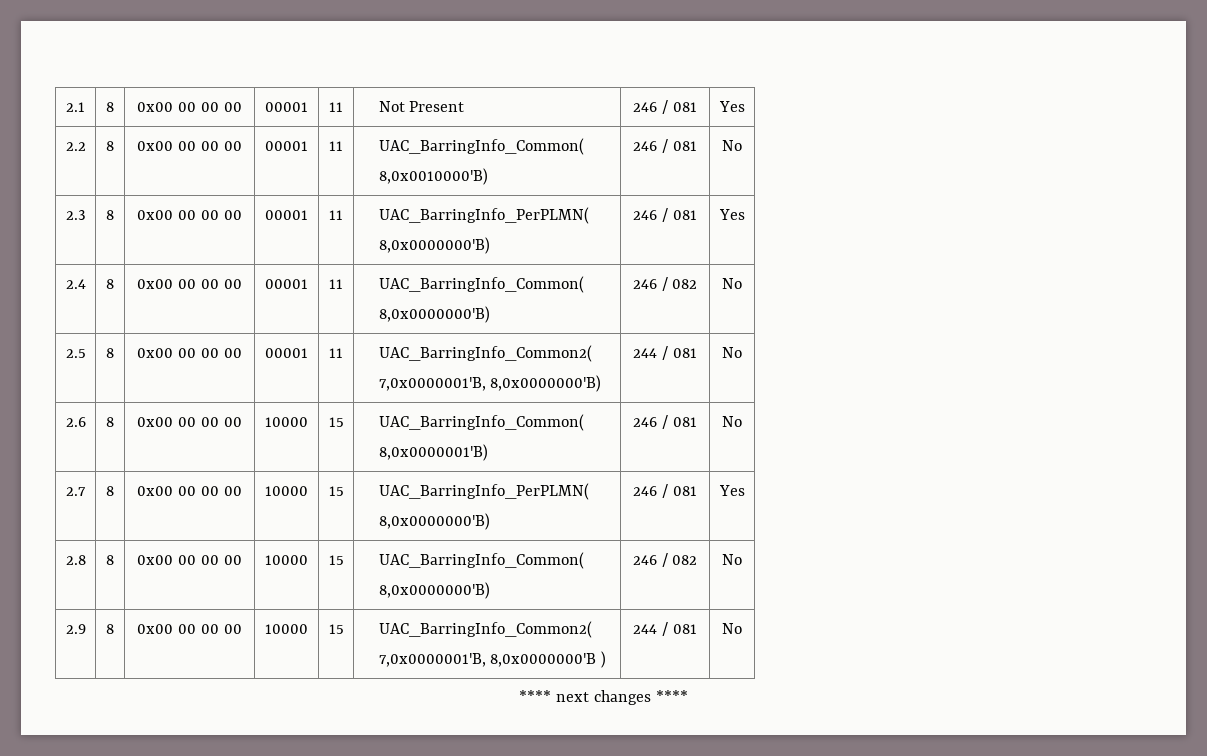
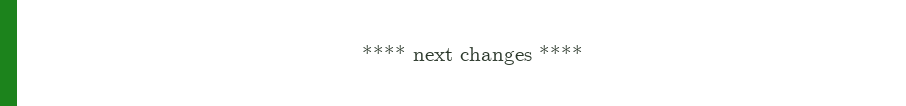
[66,102,85,112] [106,102,114,112] [137,102,242,112] [265,102,308,112] [329,102,343,112] [378,101,465,112] [633,100,697,114] [718,101,745,112] [65,142,86,151] [106,141,114,151] [137,141,242,151] [265,141,308,151] [329,141,343,151] [378,138,584,155] [378,168,488,185] [633,139,697,153] [722,140,742,151] [65,210,86,220] [106,210,114,220] [137,210,242,220] [265,210,308,220] [329,210,343,220] [378,207,589,224] [378,237,490,254] [633,208,697,222] [718,209,745,220] [65,279,86,289] [106,279,114,289] [137,279,242,289] [265,279,308,289] [329,279,343,289] [378,276,584,293] [378,306,490,323] [632,277,698,291] [722,278,742,289] [65,349,86,358] [106,348,114,358] [137,348,242,358] [265,348,308,358] [329,348,343,358] [378,345,592,362] [378,375,602,392] [633,346,697,360] [722,347,742,358] [65,417,86,427] [106,417,114,427] [137,417,242,427] [265,417,308,427] [328,417,344,427] [378,414,584,431] [378,444,488,461] [633,415,697,429] [722,416,742,427] [66,487,86,496] [106,486,114,496] [137,486,242,496] [265,486,308,496] [328,486,344,496] [378,483,589,500] [378,513,490,530] [633,484,697,498] [718,485,745,496] [65,555,86,565] [106,555,114,565] [137,555,242,565] [265,555,308,565] [328,555,344,565] [378,552,584,569] [378,582,490,599] [632,553,698,567] [722,554,742,565] [65,624,86,634] [106,624,114,634] [137,624,242,634] [265,624,308,634] [328,624,344,634] [378,621,592,638] [378,651,607,668] [633,622,697,636] [722,623,742,634] 2.1 | 8 | 0x00 00 00 00 | 00001 | 11 | Not Present | 246 / 081 | Yes // 2.2 | 8 | 0x00 00 00 00 | 00001 | 11 | UAC_BarringInfo_Common( // 8,0x0010000'B) | 246 / 081 | No // 2.3 | 8 | 0x00 00 00 00 | 00001 | 11 | UAC_BarringInfo_PerPLMN( // 8,0x0000000'B) | 246 / 081 | Yes // 2.4 | 8 | 0x00 00 00 00 | 00001 | 11 | UAC_BarringInfo_Common( // 8,0x0000000'B) | 246 / 082 | No // 2.5 | 8 | 0x00 00 00 00 | 00001 | 11 | UAC_BarringInfo_Common2( // 7,0x0000001'B, 8,0x0000000'B) | 244 / 081 | No // 2.6 | 8 | 0x00 00 00 00 | 10000 | 15 | UAC_BarringInfo_Common( // 8,0x0000001'B) | 246 / 081 | No // 2.7 | 8 | 0x00 00 00 00 | 10000 | 15 | UAC_BarringInfo_PerPLMN( // 8,0x0000000'B) | 246 / 081 | Yes // 2.8 | 8 | 0x00 00 00 00 | 10000 | 15 | UAC_BarringInfo_Common( // 8,0x0000000'B) | 246 / 082 | No // 2.9 | 8 | 0x00 00 00 00 | 10000 | 15 | UAC_BarringInfo_Common2( // 7,0x0000001'B, 8,0x0000000'B ) | 244 / 081 | No // -> (361, 53) none

